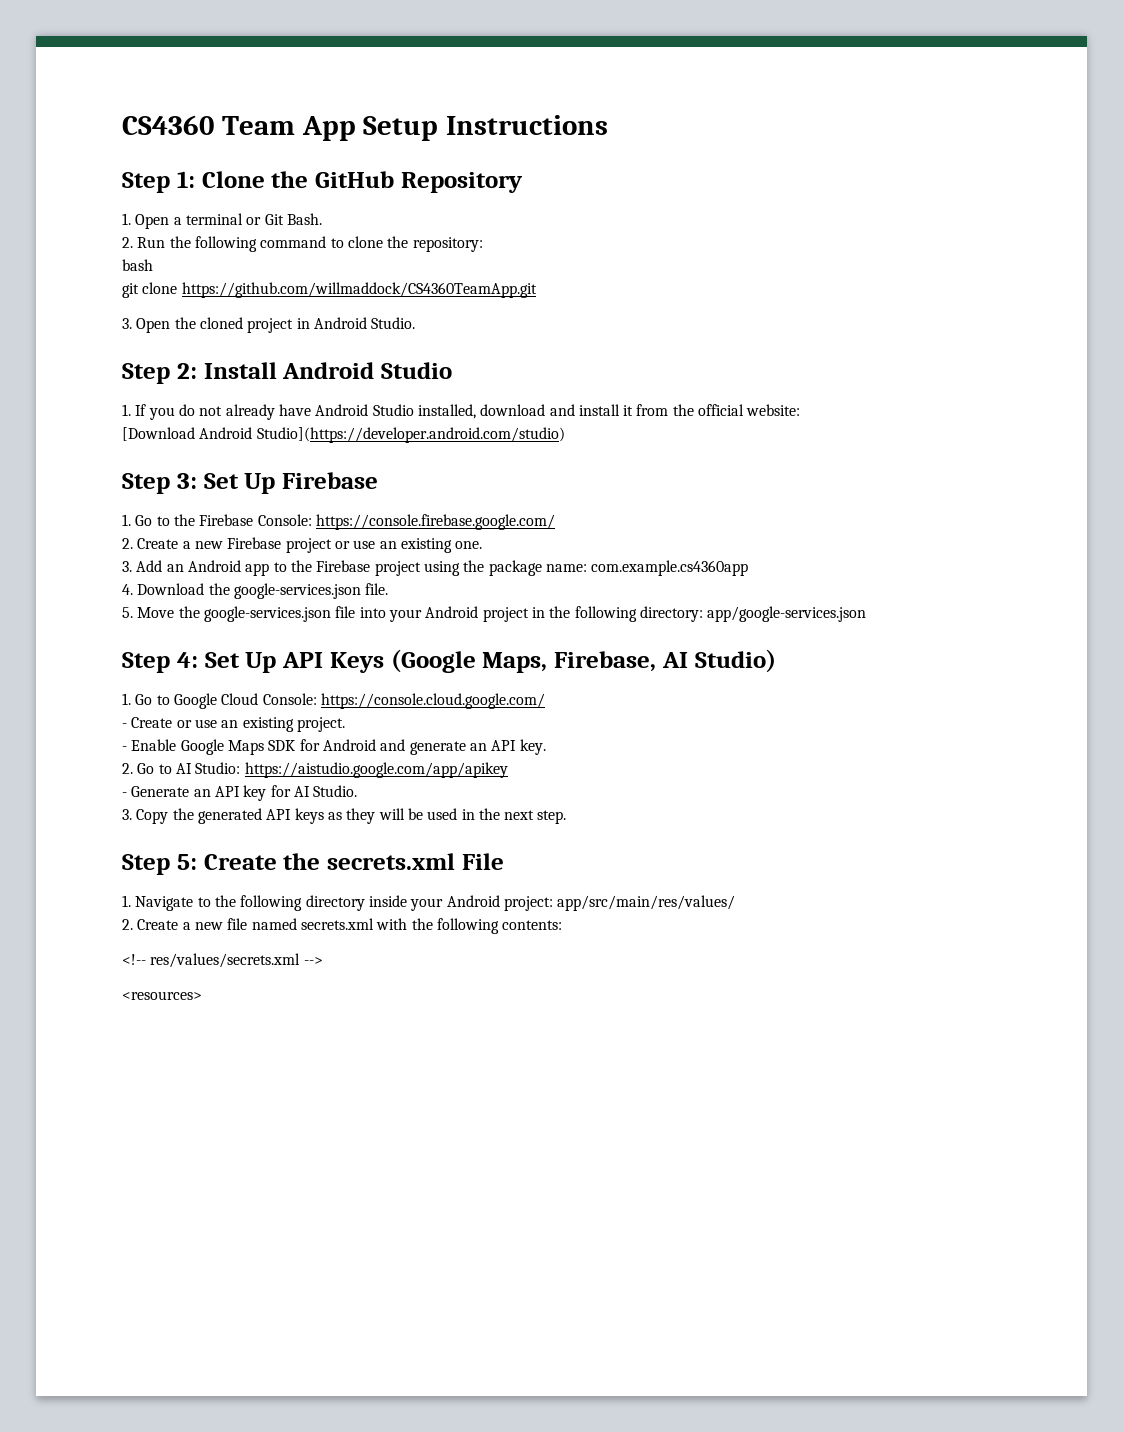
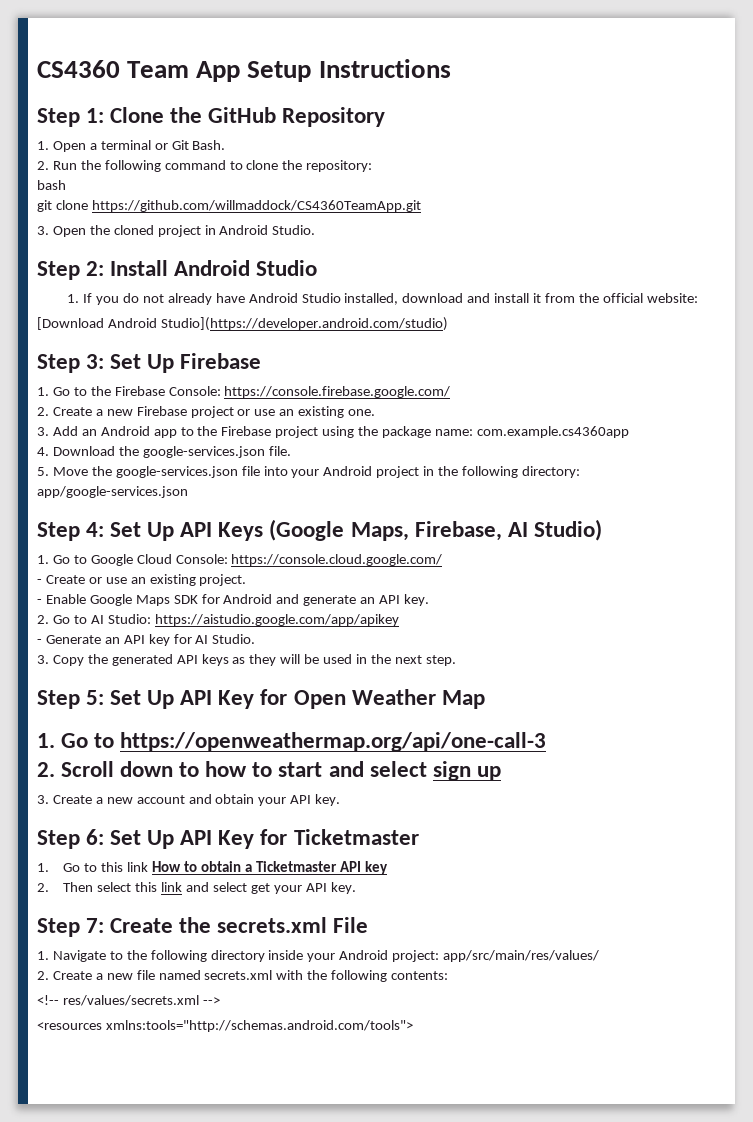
(197, 862) none -> [110,689,485,709] [37,732,547,752] [37,761,501,781] [37,794,341,806] [37,829,419,849] [37,861,388,875] [37,882,356,894] [37,918,105,937] Set Up API Key for Open Weather Map // 1. Go to https://openweathermap.org/api/one-call-3 // 2. Scroll down to how to start and select sign up // 3. Create a new account and obtain your API key. // Step 6: Set Up API Key for Ticketmaster // 1. Go to this link How to obtain a Ticketmaster API key // 2. Then select this link and select get your API key. // Step 7:
[122,991,202,1000] <resources> -> [37,1020,413,1032] <resources xmlns:tools="http://schemas.android.com/tools">

